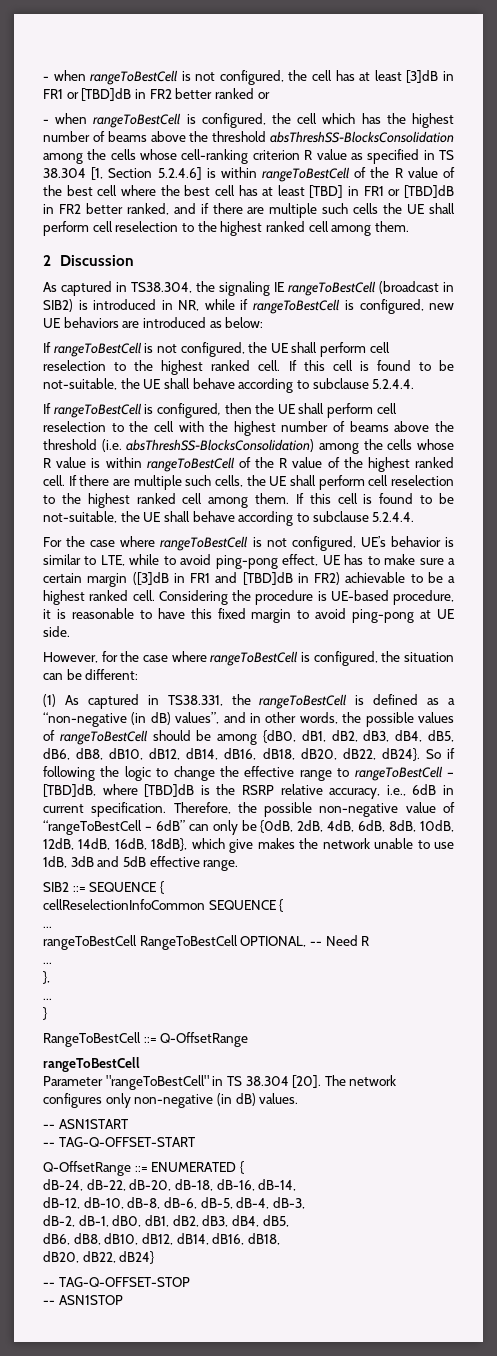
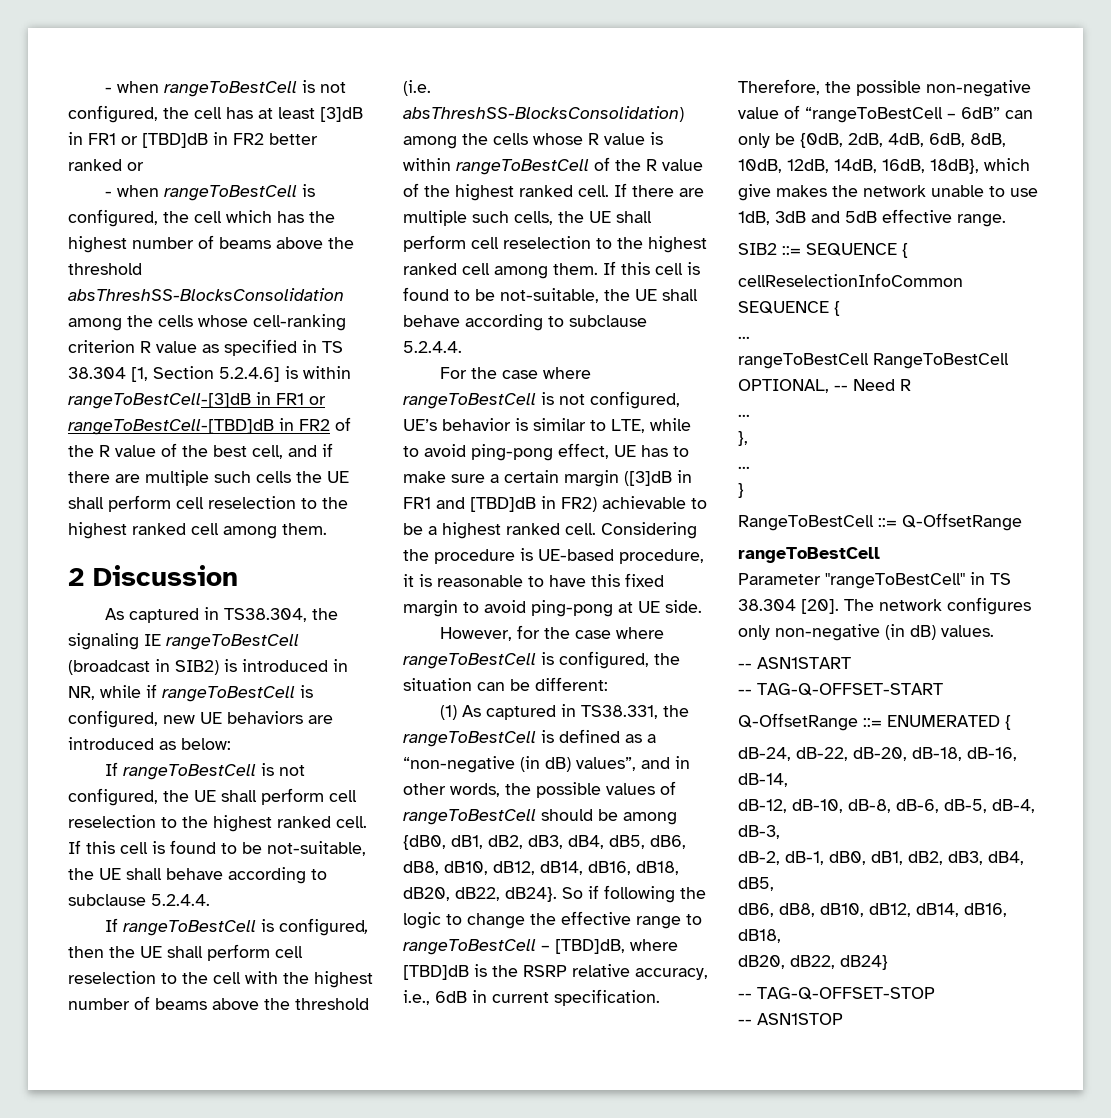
[262,167,351,182] rangeToBestCell -> [68,392,326,409] [68,418,330,435] rangeToBestCell-[3]dB in FR1 or rangeToBestCell-[TBD]dB in FR2
[97,185,455,198] [43,203,169,215] cell where the best cell has at least [TBD] in FR1 or [TBD]dB in FR2 better ranked, -> [252,445,283,459] cell,

